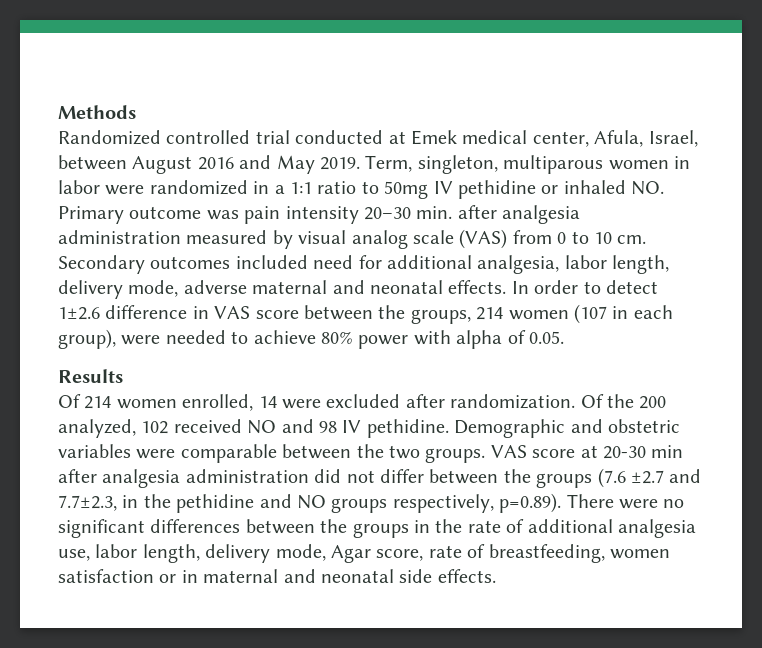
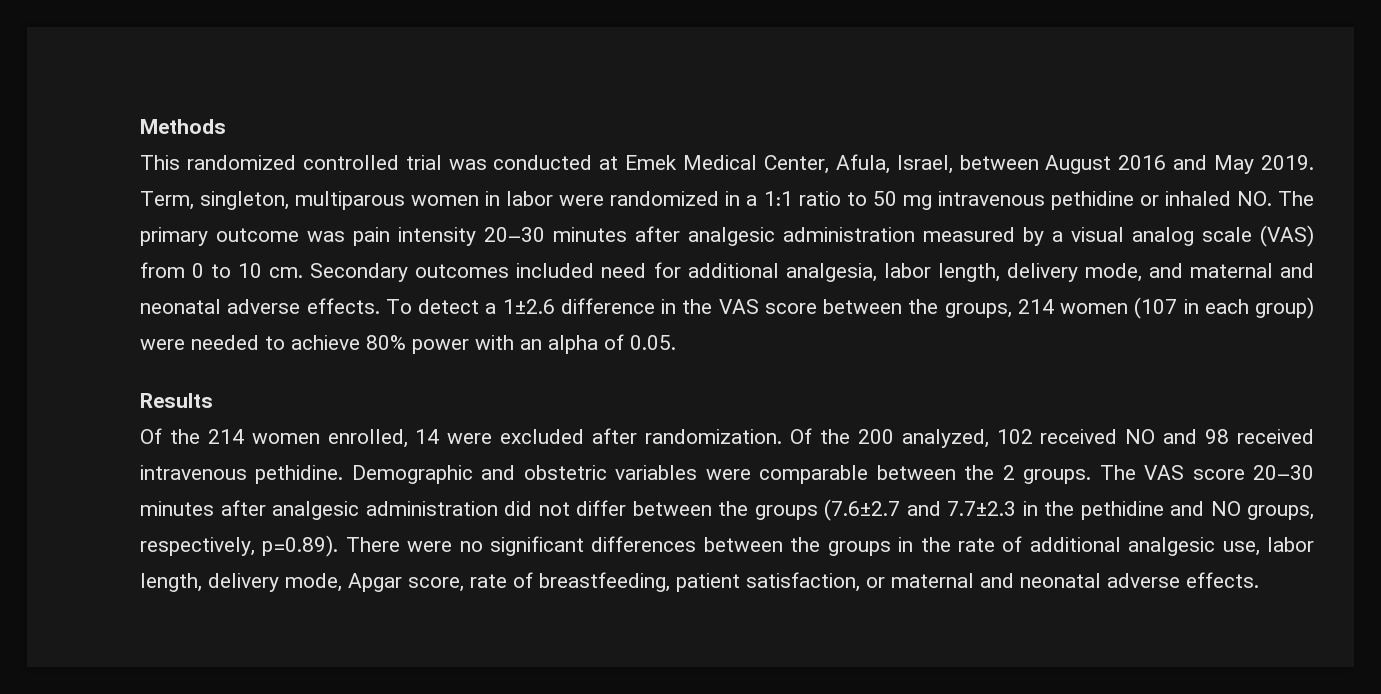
[58,130,161,145] Randomized -> [140,155,296,170] This randomized
(290, 137) none -> [448,159,487,170] was
[462,130,589,147] medical center, -> [683,155,829,174] Medical Center,
[384,181,453,199] 50mg IV -> [872,191,1045,210] 50 mg intravenous
[58,206,124,224] Primary -> [1277,191,1314,206] [140,227,208,246] The primary
[416,205,581,224] min. after analgesia -> [553,226,775,246] minutes after analgesic
(293, 239) none -> [1052,231,1063,242] a
[183,280,658,294] adverse maternal and neonatal effects. In order to detect -> [1148,263,1314,278] [140,298,497,314] and maternal and neonatal adverse effects. To detect a
(209, 312) none -> [682,299,713,314] the
[58,329,116,349] group), -> [1255,297,1314,319] group)
(451, 337) none -> [520,339,542,350] an
(81, 401) none -> [169,429,200,444] the
[342,420,362,433] IV -> [1237,429,1315,444] [140,465,247,480] received intravenous
[389,445,684,463] [58,469,181,488] two groups. VAS score at 20-30 min after analgesia -> [1002,465,1315,484] [140,500,359,520] 2 groups. The VAS score 20–30 minutes after analgesic
[597,468,702,488] [58,495,117,511] (7.6 ±2.7 and 7.7±2.3, -> [824,499,1016,521] (7.6±2.7 and 7.7±2.3
[331,498,388,513] groups -> [1247,505,1314,520] groups,
[617,519,696,538] analgesia -> [1128,537,1216,556] analgesic
[331,545,371,563] Agar -> [348,573,402,592] Apgar
[609,549,670,559] [58,569,433,583] women satisfaction or in maternal and neonatal side -> [676,572,1180,592] patient satisfaction, or maternal and neonatal adverse

